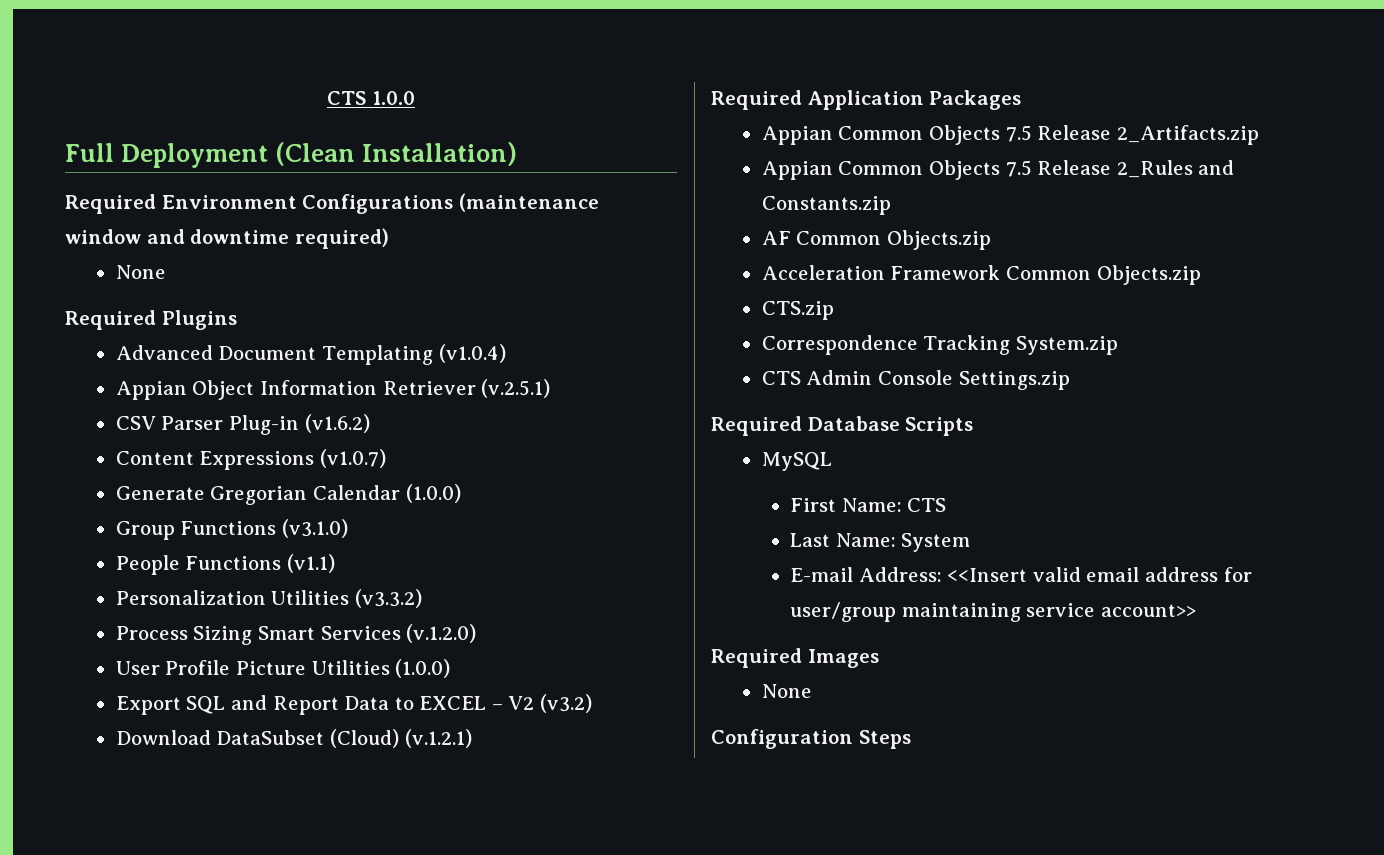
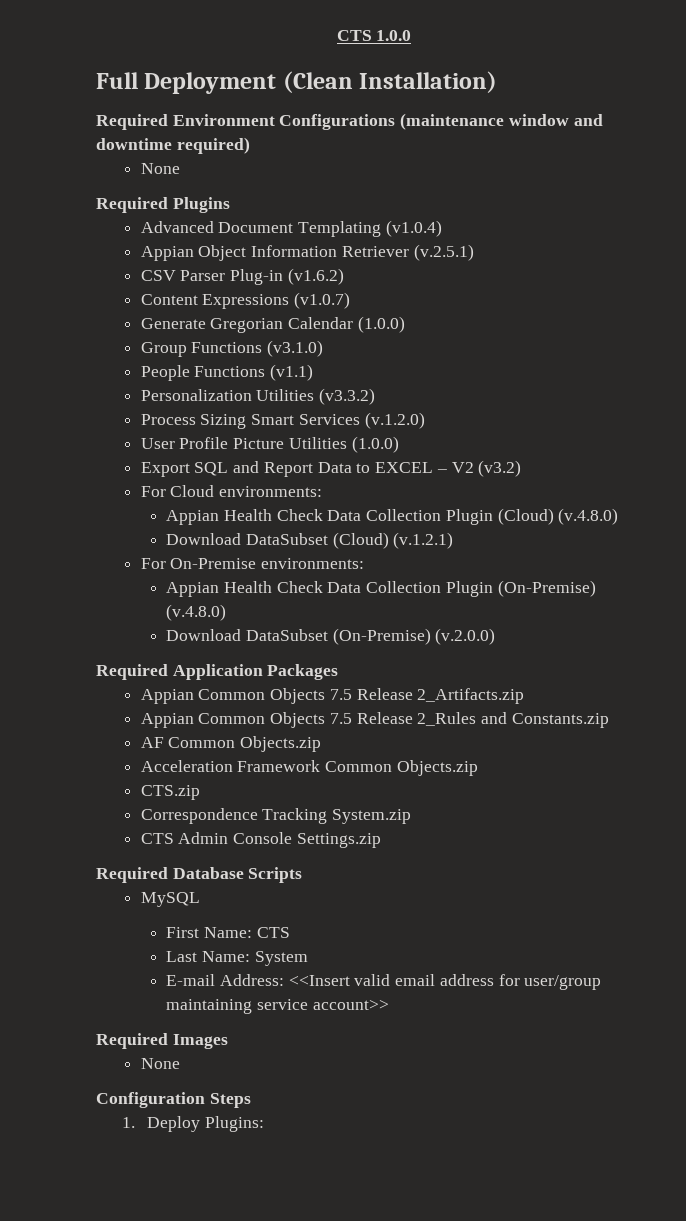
[115,729,472,748] Download DataSubset (Cloud) (v.1.2.1) -> [140,485,323,497] [166,508,619,525] [166,532,454,549] [140,558,365,569] [166,580,596,597] [166,604,227,621] [166,628,496,645] For Cloud environments: // Appian Health Check Data Collection Plugin (Cloud) (v.4.8.0) // Download DataSubset (Cloud) (v.1.2.1) // For On-Premise environments: // Appian Health Check Data Collection Plugin (On-Premise) (v.4.8.0) // Download DataSubset (On-Premise) (v.2.0.0)
(911, 739) none -> [121,1116,264,1132] // 1. Deploy Plugins:

